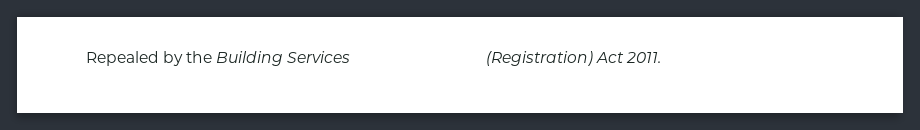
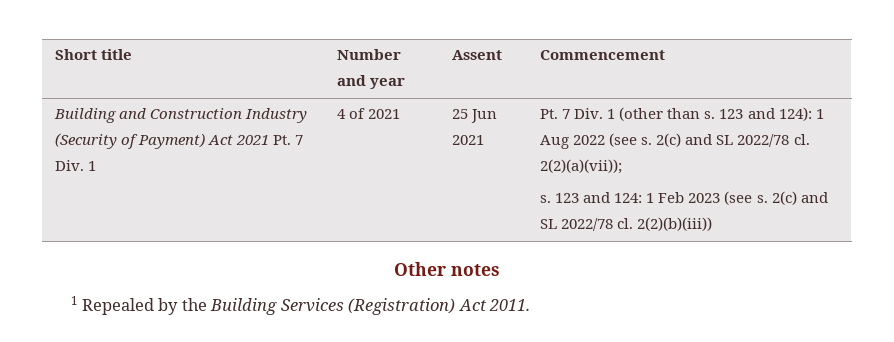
(85, 58) none -> [55,49,133,60] [337,49,402,60] [337,75,406,89] [452,50,503,60] [540,50,666,60] [54,108,308,123] [55,133,304,149] [55,160,97,171] [337,108,401,119] [452,109,498,123] [452,135,485,145] [540,107,824,121] [540,133,810,149] [540,159,623,174] [540,191,828,205] [540,217,713,231] [394,262,500,276] [71,296,78,305] Short title | Number and year | Assent | Commencement // Building and Construction Industry (Security of Payment) Act 2021 Pt. 7 Div. 1 | 4 of 2021 | 25 Jun 2021 | Pt. 7 Div. 1 (other than s. 123 and 124): 1 Aug 2022 (see s. 2(c) and SL 2022/78 cl. 2(2)(a)(vii)); // s. 123 and 124: 1 Feb 2023 (see s. 2(c) and SL 2022/78 cl. 2(2)(b)(iii)) // Other notes // 1

